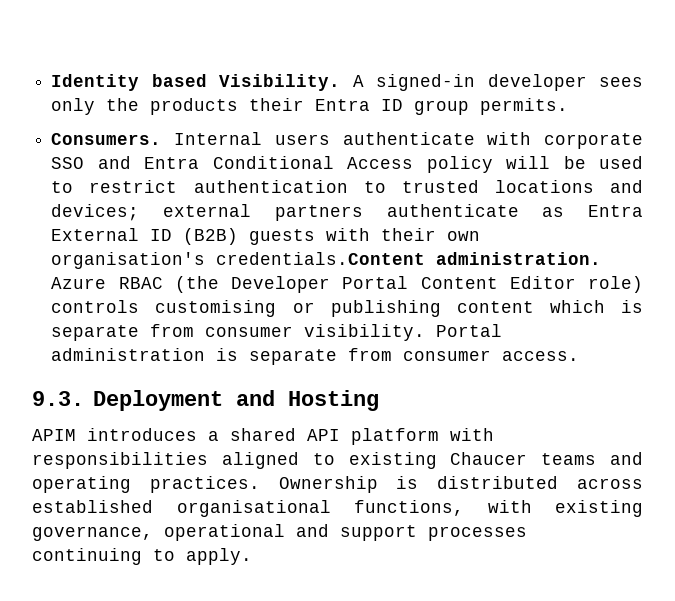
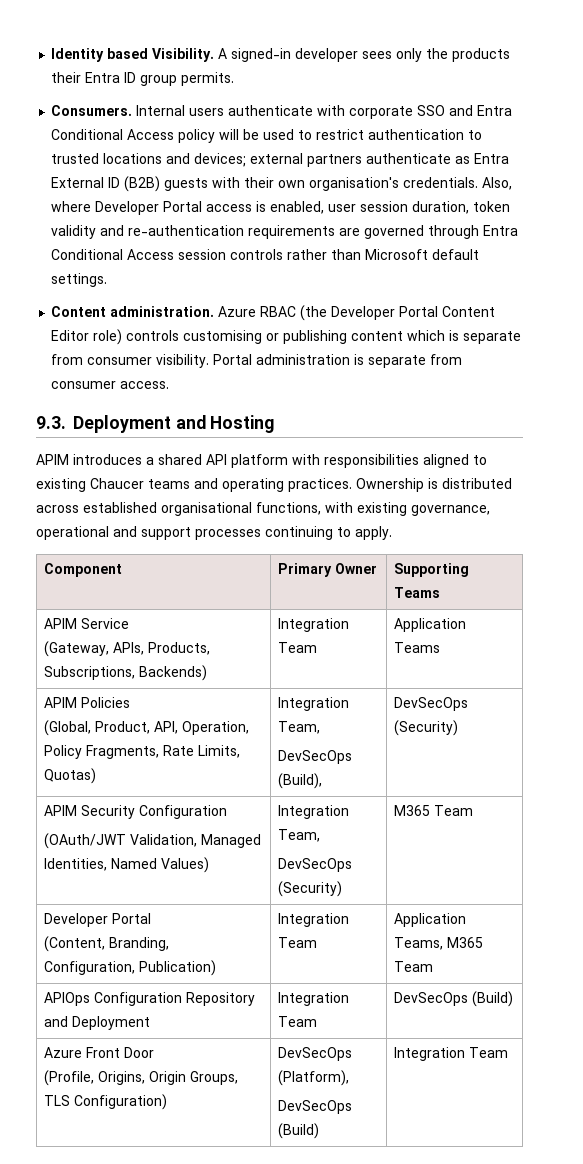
[216,252,426,265] credentials.Content -> [403,177,513,190] [51,201,511,215] [51,225,519,239] [51,249,480,260] [51,273,108,287] [51,306,107,317] credentials. Also, where Developer Portal access is enabled, user session duration, token validity and re-authentication requirements are governed through Entra Conditional Access session controls rather than Microsoft default settings. // Content
(252, 556) none -> [44,563,123,577] [278,563,378,577] [394,563,470,577] [394,587,441,598] [44,618,130,629] [44,641,211,657] [44,665,208,681] [278,618,350,632] [278,642,318,653] [394,618,467,632] [394,642,441,653] [44,697,131,708] [44,720,250,736] [44,745,241,759] [44,768,97,784] [278,697,350,711] [278,721,321,734] [278,750,353,764] [278,773,323,789] [394,697,469,711] [394,720,459,736] [44,805,228,819] [44,833,262,849] [44,857,210,873] [278,805,350,819] [278,829,321,842] [278,858,353,872] [278,881,343,897] [394,805,474,816] [44,913,152,927] [44,936,170,952] [44,960,217,976] [278,913,350,927] [278,937,318,948] [394,913,467,927] [394,937,484,950] [394,961,434,972] [44,992,256,1006] [44,1016,151,1030] [278,992,350,1006] [278,1016,318,1027] [394,991,514,1007] [44,1047,155,1058] [44,1070,239,1086] [44,1094,168,1110] [278,1047,353,1061] [278,1070,350,1086] [278,1100,353,1114] [278,1123,320,1139] [394,1047,509,1061] // Component | Primary Owner | Supporting Teams // APIM Service // (Gateway, APIs, Products, Subscriptions, Backends) | Integration Team | Application Teams // APIM Policies // (Global, Product, API, Operation, Policy Fragments, Rate Limits, Quotas) | Integration Team, // DevSecOps (Build), | DevSecOps (Security) // APIM Security Configuration // (OAuth/JWT Validation, Managed Identities, Named Values) | Integration Team, // DevSecOps (Security) | M365 Team // Developer Portal // (Content, Branding, Configuration, Publication) | Integration Team | Application Teams, M365 Team // APIOps Configuration Repository and Deployment | Integration Team | DevSecOps (Build) // Azure Front Door // (Profile, Origins, Origin Groups, TLS Configuration) | DevSecOps (Platform), // DevSecOps (Build) | Integration Team

